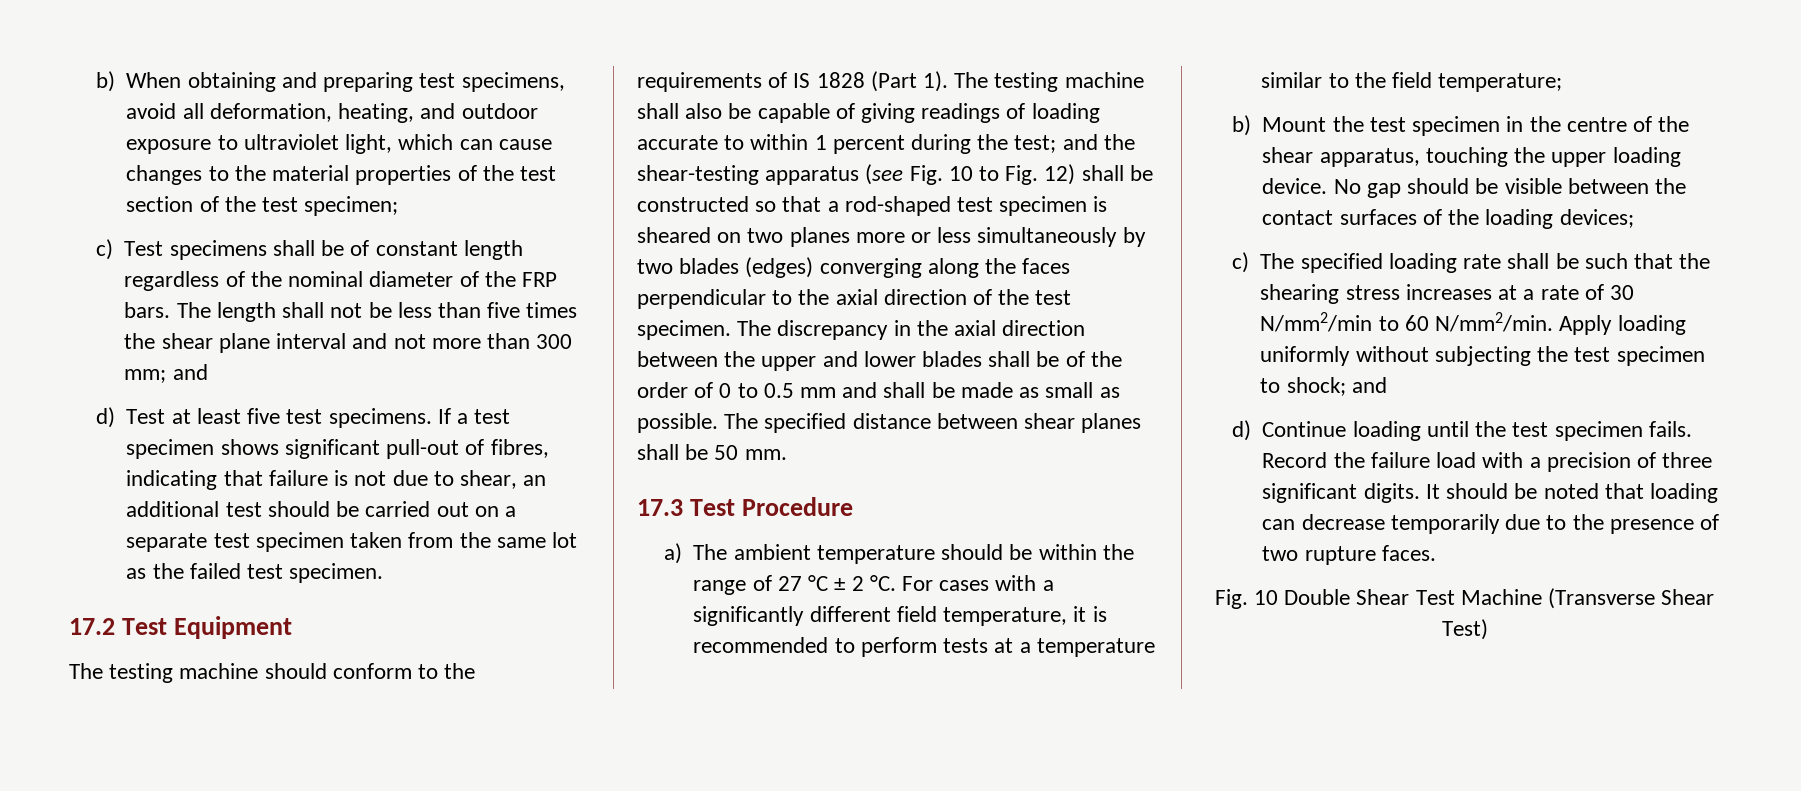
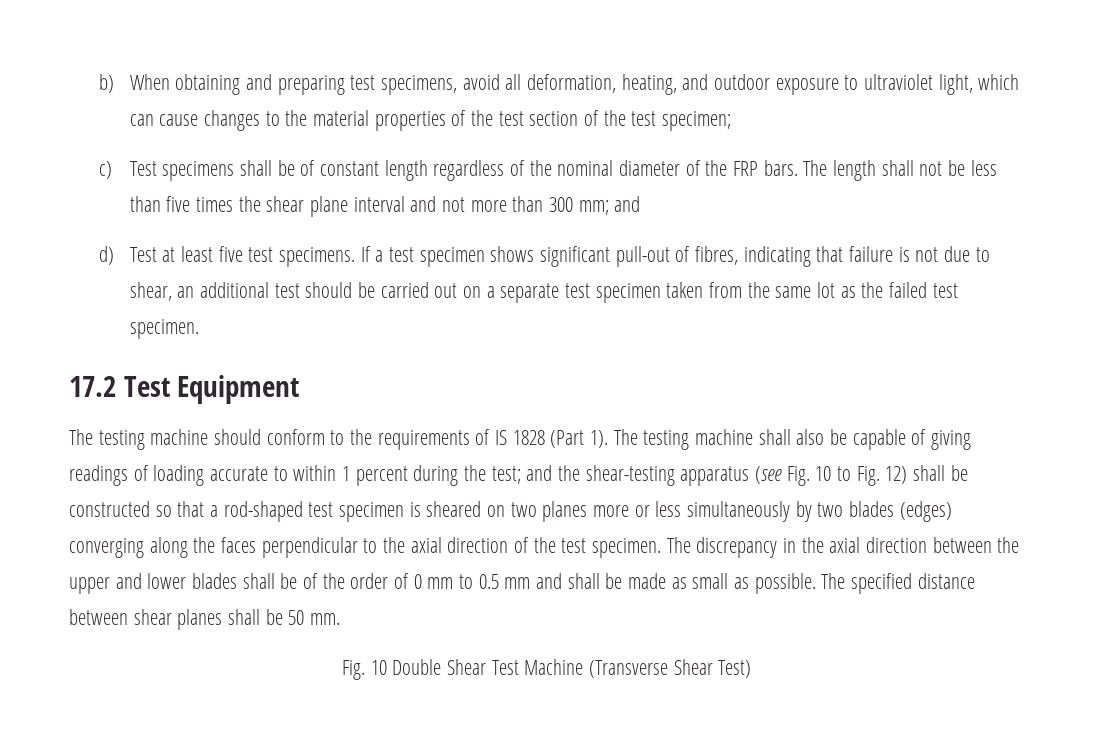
(732, 390) none -> [427,577,454,589] mm
[637,497,853,516] [663,543,1134,564] [693,575,1054,595] [693,606,1107,626] [693,637,1155,657] [1261,72,1563,92] [1231,115,1690,136] [1262,147,1681,167] [1262,178,1686,198] [1262,209,1634,229] [1231,252,1711,273] [1260,284,1634,304] [1260,312,1686,335] [1260,346,1705,366] [1260,377,1387,396] [1231,420,1692,441] [1262,452,1713,472] [1262,483,1718,503] [1262,514,1719,534] [1262,545,1436,565] // 17.3 Test Procedure // a) The ambient temperature should be within the range of 27 °C ± 2 °C. For cases with a significantly different field temperature, it is recommended to perform tests at a temperature similar to the field temperature; // b) Mount the test specimen in the centre of the shear apparatus, touching the upper loading device. No gap should be visible between the contact surfaces of the loading devices; // c) The specified loading rate shall be such that the shearing stress increases at a rate of 30 N/mm2/min to 60 N/mm2/min. Apply loading uniformly without subjecting the test specimen to shock; and // d) Continue loading until the test specimen fails. Record the failure load with a precision of three significant digits. It should be noted that loading can decrease temporarily due to the presence of two rupture faces. -> (341, 619) none

